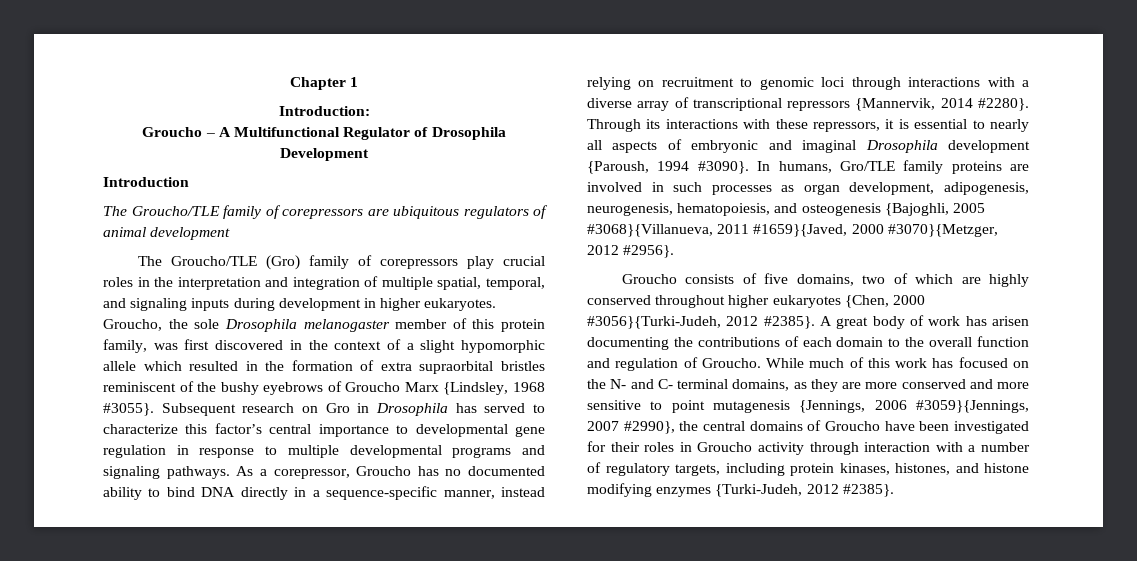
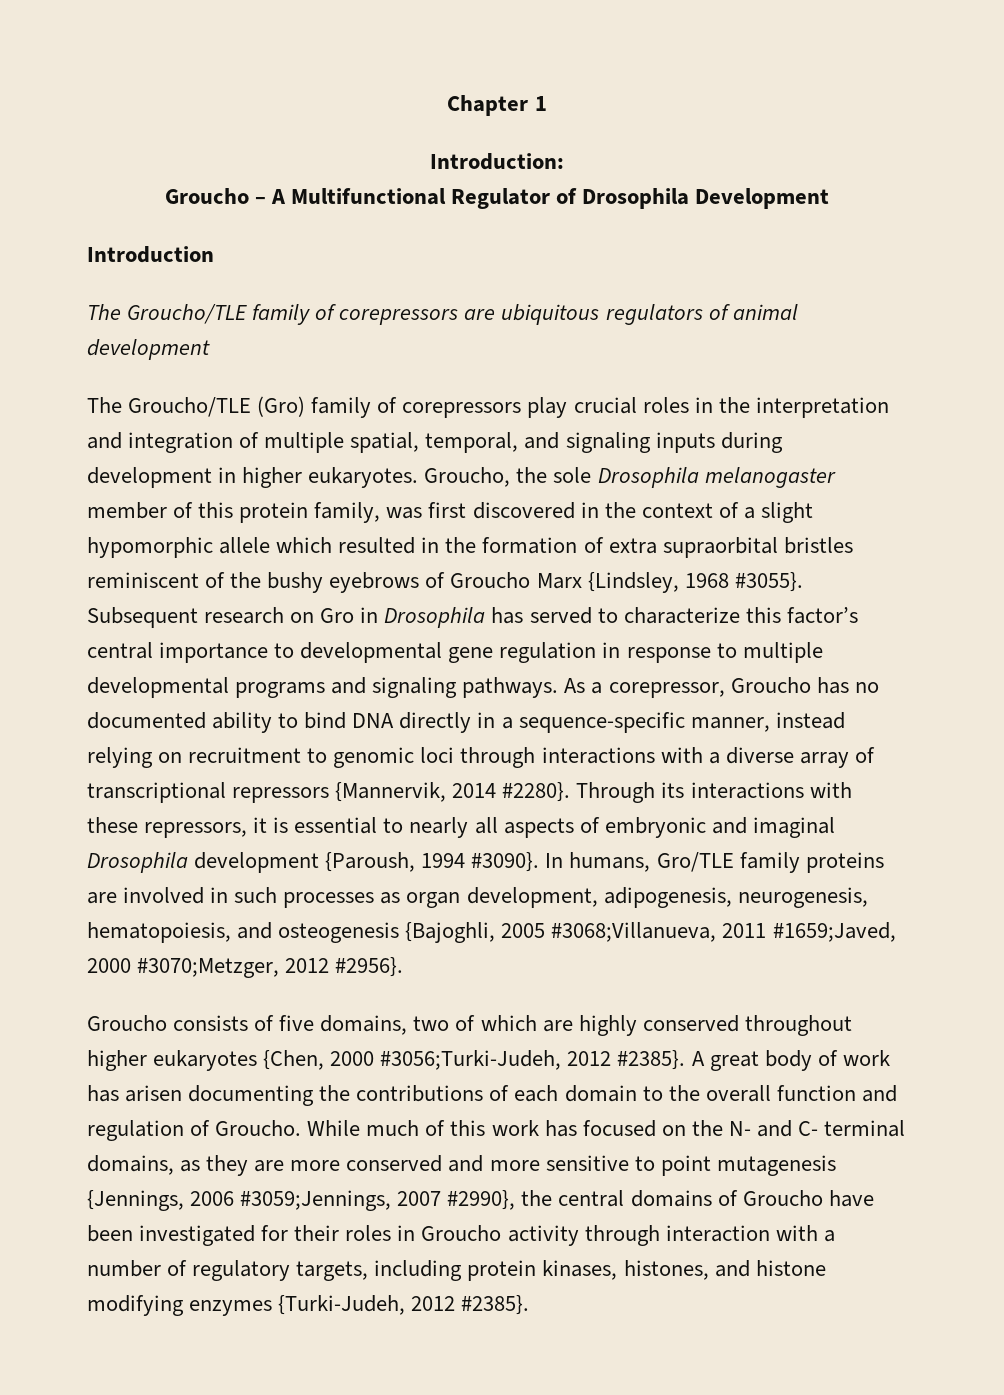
[587,224,998,237] #3068}{Villanueva, 2011 #1659}{Javed, 2000 #3070}{Metzger, -> [551,922,896,942] [87,958,280,978] #3068;Villanueva, 2011 #1659;Javed, 2000 #3070;Metzger,
[587,316,721,329] #3056}{Turki-Judeh, -> [380,1050,562,1070] #3056;Turki-Judeh,
[916,400,1029,413] #3059}{Jennings, -> [240,1190,392,1211] #3059;Jennings,

